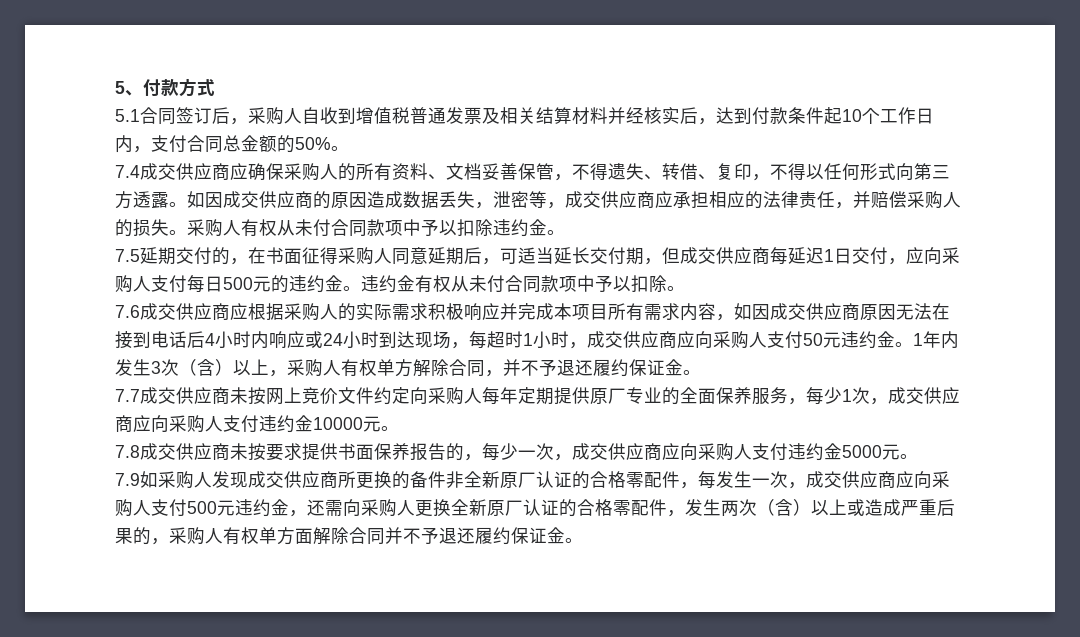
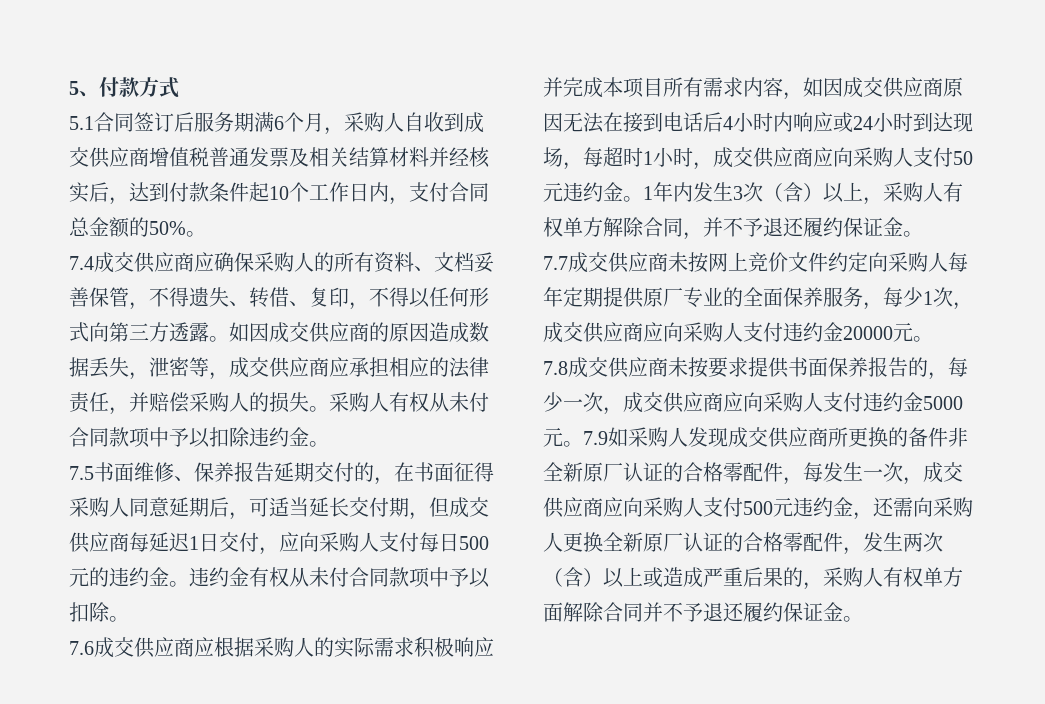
(230, 115) none -> [194,112,324,132] 服务期满6个月
(356, 115) none -> [464,112,484,133] [69,147,149,168] 成交供应商
(140, 255) none -> [94,462,274,482] 书面维修、保养报告
[313,417,363,430] 10000 -> [843,326,893,340] 20000
(918, 456) // -> (583, 444) none

